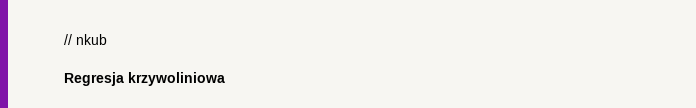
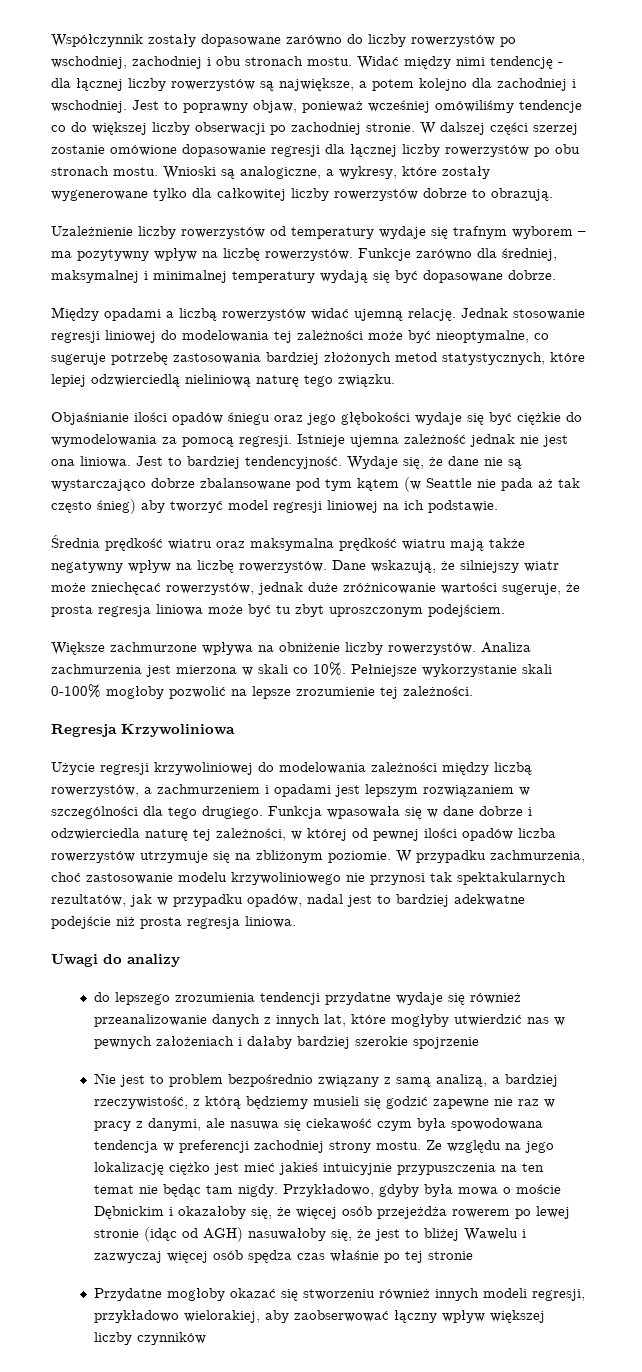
[64,34,107,45] [64,72,225,86] // nkub // Regresja krzywoliniowa -> [51,34,516,47] [51,56,563,69] [51,78,576,91] [51,100,582,113] [51,122,578,135] [51,144,580,157] [51,166,490,179] [51,188,553,201] [51,226,586,239] [51,248,557,261] [51,270,556,283] [51,307,585,321] [51,330,549,343] [51,352,585,365] [51,374,395,387] [51,412,582,425] [51,434,568,447] [51,456,522,469] [51,477,580,492] [51,499,498,514] [51,535,525,551] [51,560,559,573] [51,582,580,595] [51,604,505,617] [51,642,531,655] [51,662,552,677] [51,684,473,699] [51,724,235,737] [51,762,532,775] [51,784,530,797] [51,806,532,819] [51,828,556,841] [51,850,585,863] [51,872,566,885] [51,894,525,907] [51,916,296,929] [51,954,180,967] [94,992,522,1005] [94,1014,566,1027] [94,1036,480,1049] [94,1073,559,1087] [94,1096,556,1109] [94,1118,544,1131] [94,1140,555,1153] [94,1162,545,1175] [94,1184,562,1197] [94,1206,571,1219] [94,1227,527,1242] [94,1250,474,1263] [94,1288,586,1301] [94,1310,546,1323] [94,1332,207,1345] Współczynnik zostały dopasowane zarówno do liczby rowerzystów po wschodniej, zachodniej i obu stronach mostu. Widać między nimi tendencję - dla łącznej liczby rowerzystów są największe, a potem kolejno dla zachodniej i wschodniej. Jest to poprawny objaw, ponieważ wcześniej omówiliśmy tendencje co do większej liczby obserwacji po zachodniej stronie. W dalszej części szerzej zostanie omówione dopasowanie regresji dla łącznej liczby rowerzystów po obu stronach mostu. Wnioski są analogiczne, a wykresy, które zostały wygenerowane tylko dla całkowitej liczby rowerzystów dobrze to obrazują. // Uzależnienie liczby rowerzystów od temperatury wydaje się trafnym wyborem – ma pozytywny wpływ na liczbę rowerzystów. Funkcje zarówno dla średniej, maksymalnej i minimalnej temperatury wydają się być dopasowane dobrze. // Między opadami a liczbą rowerzystów widać ujemną relację. Jednak stosowanie regresji liniowej do modelowania tej zależności może być nieoptymalne, co sugeruje potrzebę zastosowania bardziej złożonych metod statystycznych, które lepiej odzwierciedlą nieliniową naturę tego związku. // Objaśnianie ilości opadów śniegu oraz jego głębokości wydaje się być ciężkie do wymodelowania za pomocą regresji. Istnieje ujemna zależność jednak nie jest ona liniowa. Jest to bardziej tendencyjność. Wydaje się, że dane nie są wystarczająco dobrze zbalansowane pod tym kątem (w Seattle nie pada aż tak często śnieg) aby tworzyć model regresji liniowej na ich podstawie. // Średnia prędkość wiatru oraz maksymalna prędkość wiatru mają także negatywny wpływ na liczbę rowerzystów. Dane wskazują, że silniejszy wiatr może zniechęcać rowerzystów, jednak duże zróżnicowanie wartości sugeruje, że prosta regresja liniowa może być tu zbyt uproszczonym podejściem. // Większe zachmurzone wpływa na obniżenie liczby rowerzystów. Analiza zachmurzenia jest mierzona w skali co 10%. Pełniejsze wykorzystanie skali 0-100% mogłoby pozwolić na lepsze zrozumienie tej zależności. // Regresja Krzywoliniowa // Użycie regresji krzywoliniowej do modelowania zależności między liczbą rowerzystów, a zachmurzeniem i opadami jest lepszym rozwiązaniem w szczególności dla tego drugiego. Funkcja wpasowała się w dane dobrze i odzwierciedla naturę tej zależności, w której od pewnej ilości opadów liczba rowerzystów utrzymuje się na zbliżonym poziomie. W przypadku zachmurzenia, choć zastosowanie modelu krzywoliniowego nie przynosi tak spektakularnych rezultatów, jak w przypadku opadów, nadal jest to bardziej adekwatne podejście niż prosta regresja liniowa. // Uwagi do analizy // do lepszego zrozumienia tendencji przydatne wydaje się również przeanalizowanie danych z innych lat, które mogłyby utwierdzić nas w pewnych założeniach i dałaby bardziej szerokie spojrzenie // Nie jest to problem bezpośrednio związany z samą analizą, a bardziej rzeczywistość, z którą będziemy musieli się godzić zapewne nie raz w pracy z danymi, ale nasuwa się ciekawość czym była spowodowana tendencja w preferencji zachodniej strony mostu. Ze względu na jego lokalizację ciężko jest mieć jakieś intuicyjnie przypuszczenia na ten temat nie będąc tam nigdy. Przykładowo, gdyby była mowa o moście Dębnickim i okazałoby się, że więcej osób przejeżdża rowerem po lewej stronie (idąc od AGH) nasuwałoby się, że jest to bliżej Wawelu i zazwyczaj więcej osób spędza czas właśnie po tej stronie // Przydatne mogłoby okazać się stworzeniu również innych modeli regresji, przykładowo wielorakiej, aby zaobserwować łączny wpływ większej liczby czynników

